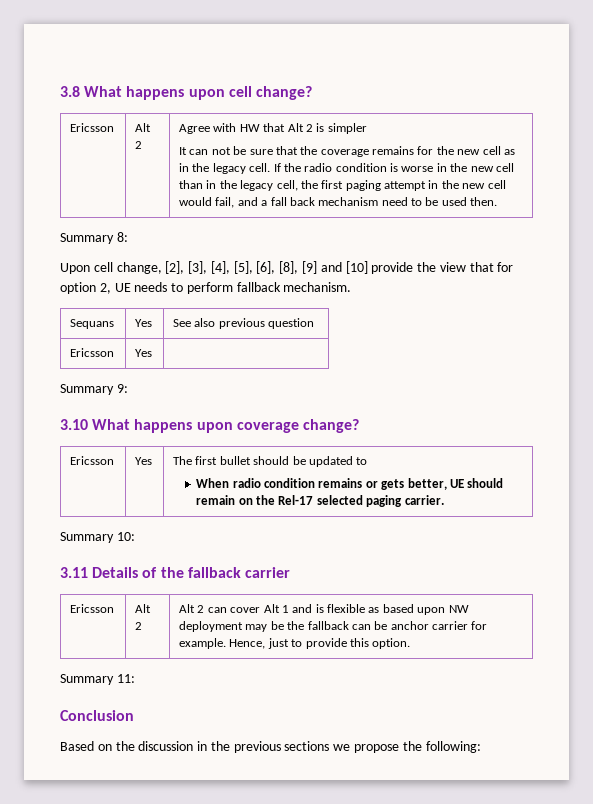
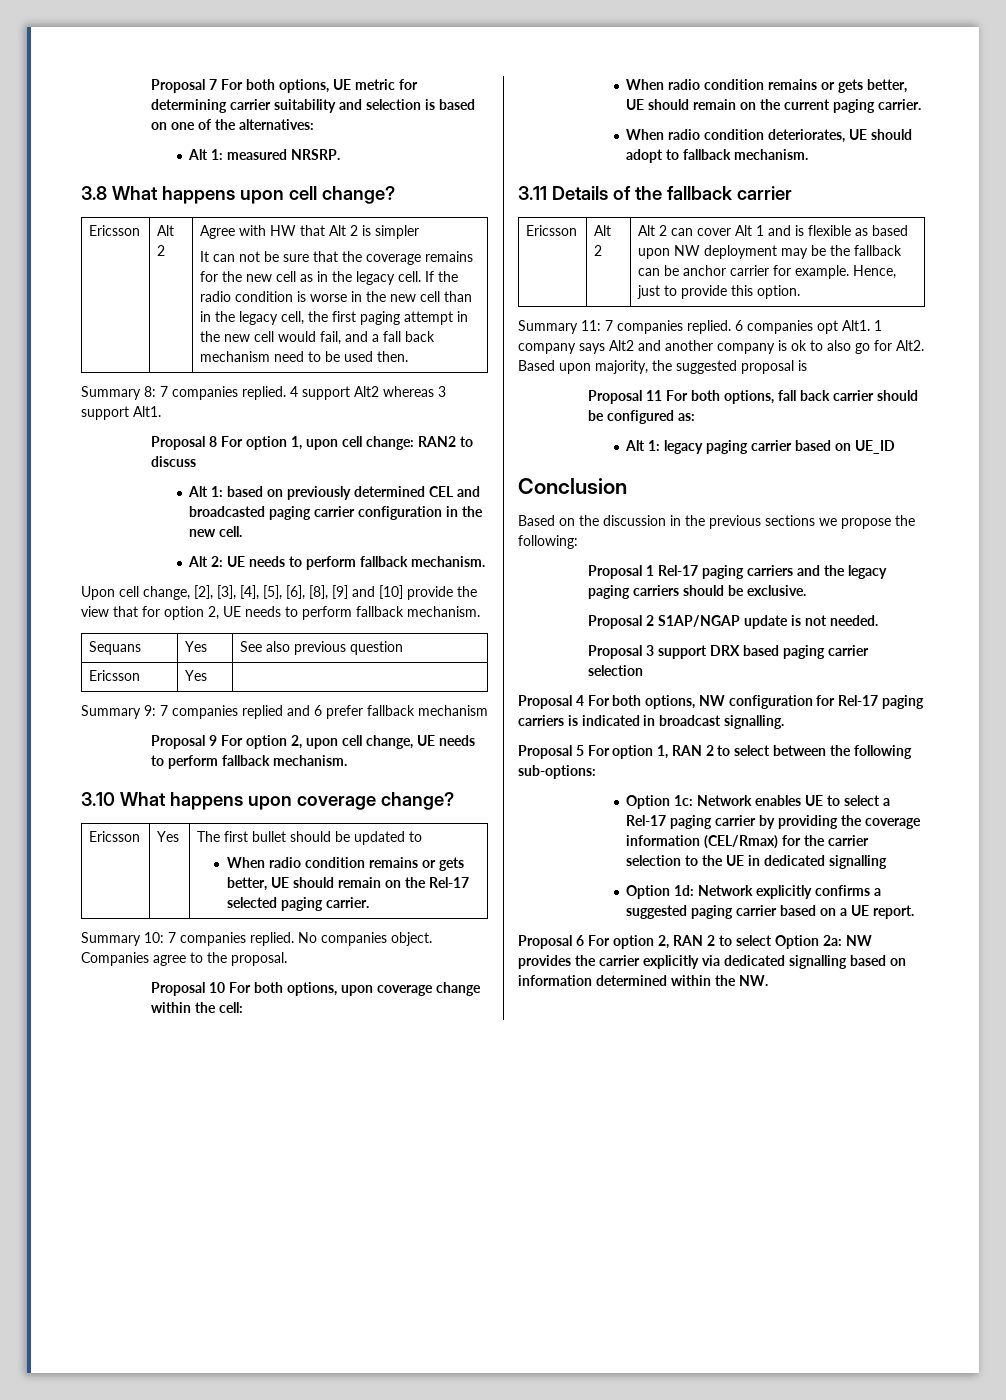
(60, 91) none -> [150,79,418,93] [150,99,475,113] [150,119,314,130] [188,149,341,160] Proposal 7 For both options, UE metric for determining carrier suitability and selection is based on one of the alternatives: // Alt 1: measured NRSRP. //
(128, 237) none -> [160,386,446,400] [81,406,161,420] [150,436,473,450] [150,456,196,467] [188,486,481,500] [189,506,484,520] [189,526,243,537] [188,556,486,570] 7 companies replied. 4 support Alt2 whereas 3 support Alt1. // Proposal 8 For option 1, upon cell change: RAN2 to discuss // Alt 1: based on previously determined CEL and broadcasted paging carrier configuration in the new cell. // Alt 2: UE needs to perform fallback mechanism.
(128, 388) none -> [160,705,488,719] [150,735,475,749] [150,755,347,769] 7 companies replied and 6 prefer fallback mechanism // Proposal 9 For option 2, upon cell change, UE needs to perform fallback mechanism.
(135, 536) none -> [168,932,432,946] [81,952,287,966] [150,982,481,996] [150,1002,243,1013] [626,79,908,93] [626,99,922,113] [626,129,913,143] [626,149,809,163] 7 companies replied. No companies object. Companies agree to the proposal. // Proposal 10 For both options, upon coverage change within the cell: // When radio condition remains or gets better, UE should remain on the current paging carrier. // When radio condition deteriorates, UE should adopt to fallback mechanism.
(135, 678) none -> [605,320,882,334] [518,340,924,354] [518,360,807,374] [587,390,918,404] [587,410,695,424] [625,440,896,454] 7 companies replied. 6 companies opt Alt1. 1 company says Alt2 and another company is ok to also go for Alt2. Based upon majority, the suggested proposal is // Proposal 11 For both options, fall back carrier should be configured as: // Alt 1: legacy paging carrier based on UE_ID
(481, 747) none -> [587,565,887,579] [587,585,806,599] [587,615,878,629] [587,645,869,659] [587,665,643,676] [518,695,925,709] [518,715,784,729] [518,745,912,759] [518,765,596,779] [626,795,891,809] [626,815,922,829] [626,835,870,849] [626,855,888,869] [626,885,882,899] [626,905,915,919] [518,935,872,949] [518,955,906,969] [518,975,768,986] // Proposal 1 Rel-17 paging carriers and the legacy paging carriers should be exclusive. // Proposal 2 S1AP/NGAP update is not needed. // Proposal 3 support DRX based paging carrier selection // Proposal 4 For both options, NW configuration for Rel-17 paging carriers is indicated in broadcast signalling. // Proposal 5 For option 1, RAN 2 to select between the following sub-options: // Option 1c: Network enables UE to select a Rel-17 paging carrier by providing the coverage information (CEL/Rmax) for the carrier selection to the UE in dedicated signalling // Option 1d: Network explicitly confirms a suggested paging carrier based on a UE report. // Proposal 6 For option 2, RAN 2 to select Option 2a: NW provides the carrier explicitly via dedicated signalling based on information determined within the NW.

